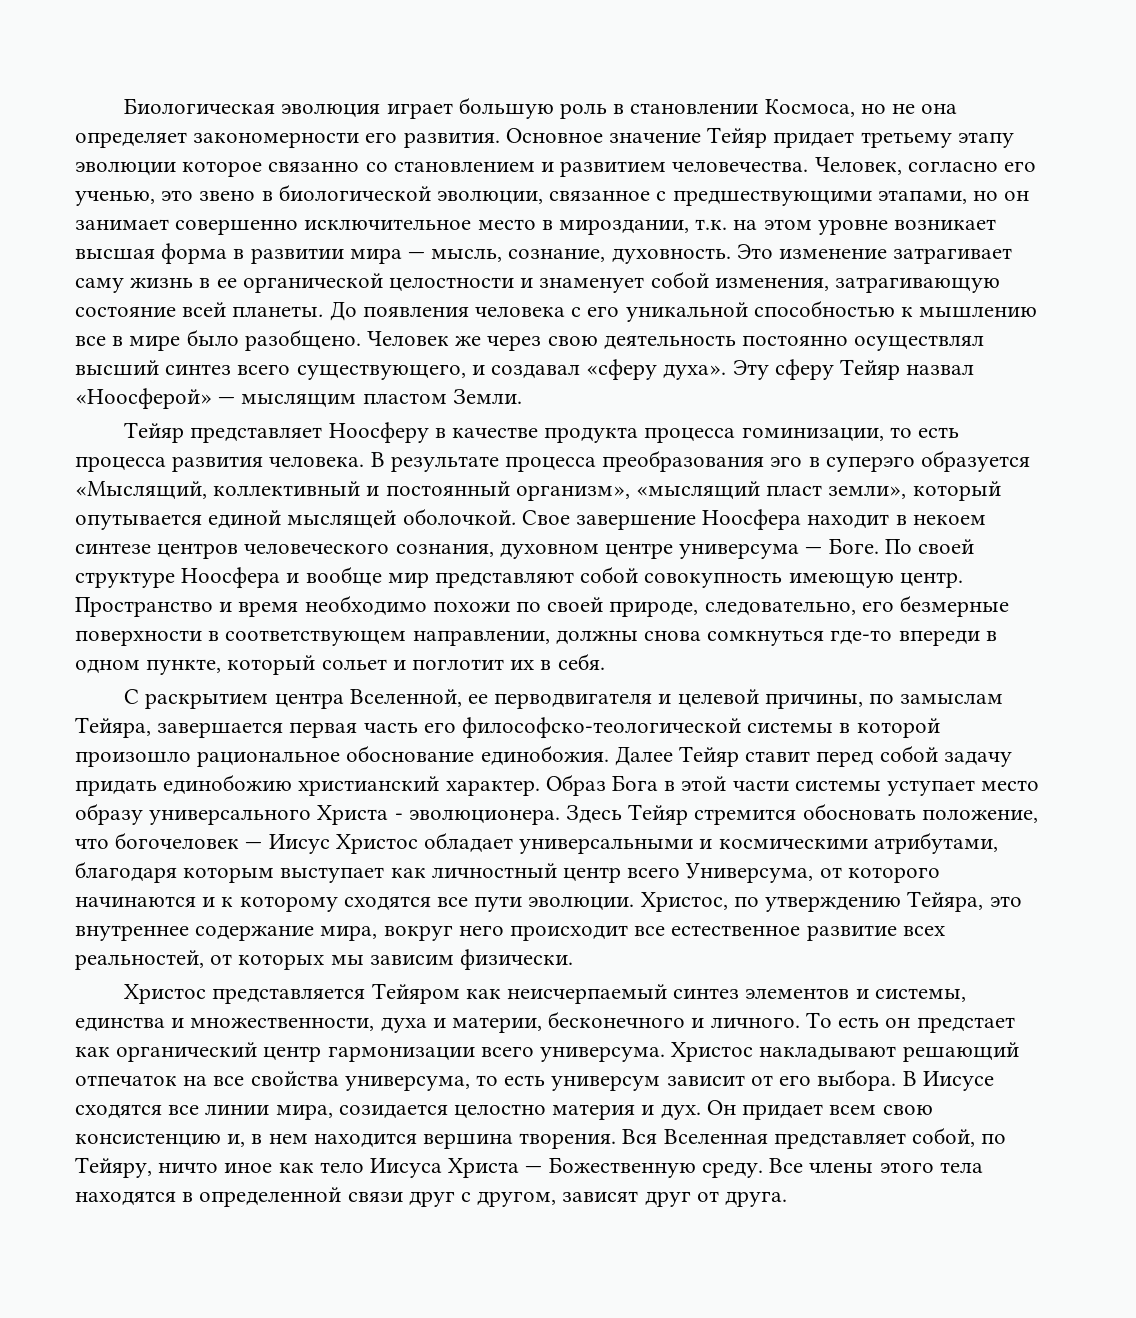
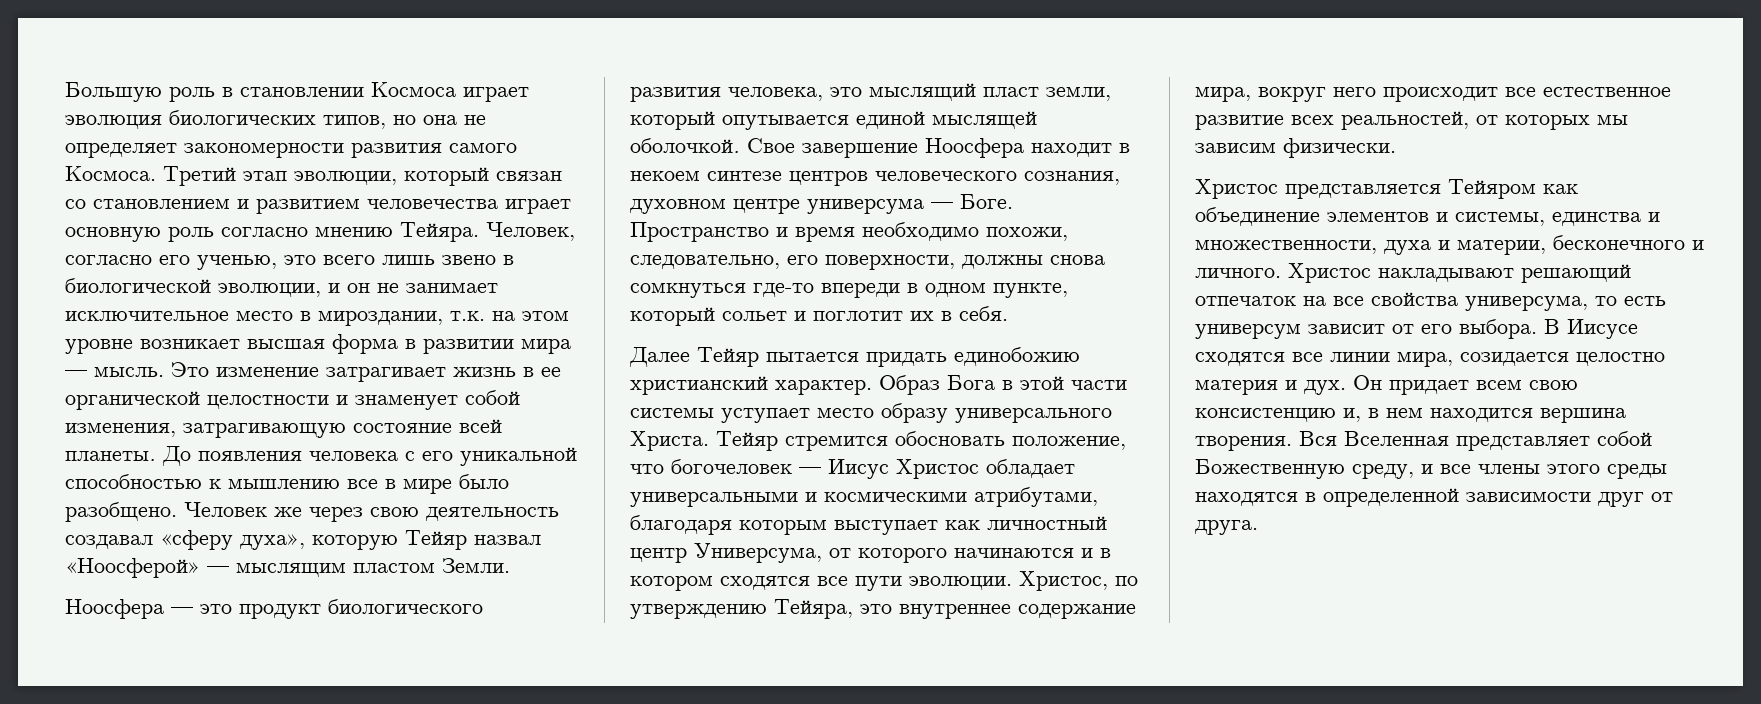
[124,97,958,119] [75,127,1014,148] [75,161,809,177] Биологическая эволюция играет большую роль в становлении Космоса, но не она определяет закономерности его развития. Основное значение Тейяр придает третьему этапу эволюции которое связанно со становлением и развитием человечества. -> [65,82,529,102] [65,110,486,129] [65,143,517,158] [65,166,562,186] [65,199,571,214] [65,222,479,242] Большую роль в становлении Космоса играет эволюция биологических типов, но она не определяет закономерности развития самого Космоса. Третий этап эволюции, который связан со становлением и развитием человечества играет основную роль согласно мнению Тейяра.
(194, 195) none -> [323,255,435,265] всего лишь
[549,190,1030,206] [75,219,299,235] связанное с предшествующими этапами, но он занимает совершенно -> [328,283,498,293] и он не занимает
[431,248,731,264] мысль, сознание, духовность. -> [94,367,164,377] мысль.
[75,278,124,293] саму -> (446, 374) none
[742,335,985,351] [75,359,834,380] постоянно осуществлял высший синтез всего существующего, и создавал «сферу духа». Эту сферу -> [65,530,398,550] создавал «сферу духа», которую
[124,422,959,443] [75,450,1031,472] [75,481,907,501] Тейяр представляет Ноосферу в качестве продукта процесса гоминизации, то есть процесса развития человека. В результате процесса преобразования эго в суперэго образуется «Мыслящий, коллективный и постоянный организм», «мыслящий пласт земли», -> [65,599,483,619] [630,83,1111,102] Ноосфера — это продукт биологического развития человека, это мыслящий пласт земли,
[884,539,975,554] [75,566,963,588] [75,595,1010,617] [75,630,550,646] По своей структуре Ноосфера и вообще мир представляют собой совокупность имеющую центр. Пространство и время необходимо похожи по своей природе, следовательно, его безмерные поверхности в соответствующем направлении, -> [630,222,1068,242] [630,255,955,270] Пространство и время необходимо похожи, следовательно, его поверхности,
[124,689,1004,709] [75,717,940,738] [75,745,1012,767] С раскрытием центра Вселенной, ее перводвигателя и целевой причины, по замыслам Тейяра, завершается первая часть его философско-теологической системы в которой произошло рациональное обоснование единобожия. Далее Тейяр ставит перед собой задачу -> [629,347,859,367] Далее Тейяр пытается
[317,805,623,825] Христа - эволюционера. Здесь -> [630,431,709,451] Христа.
[627,867,681,878] всего -> (687, 555) none
[221,896,338,912] к которому -> [1100,548,1111,558] [630,576,713,591] в котором
[506,984,740,1004] неисчерпаемый синтез -> [1195,207,1320,226] объединение
[805,1012,1015,1033] [75,1042,666,1062] То есть он предстает как органический центр гармонизации всего универсума. -> (1281, 273) none
[912,1127,1007,1147] [75,1157,804,1178] собой, по Тейяру, ничто иное как тело Иисуса Христа — Божественную среду. Все -> [1597,431,1652,446] [1195,459,1471,479] собой Божественную среду, и все
[939,1162,983,1173] тела -> [1607,464,1667,479] среды
[347,1191,639,1207] связи друг с другом, зависят -> [1466,492,1591,502] зависимости

